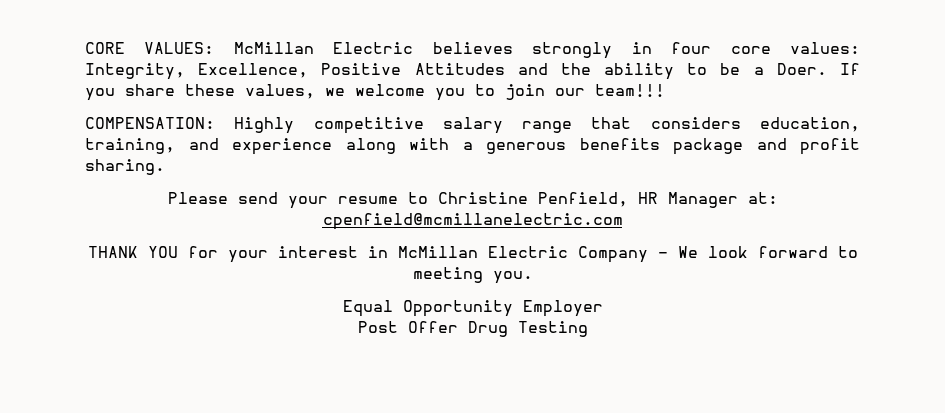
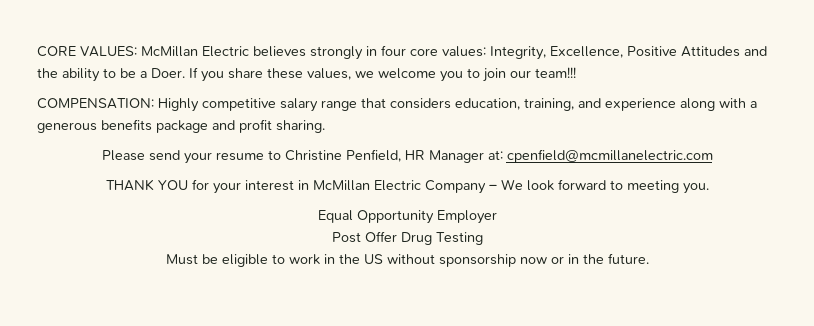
(588, 329) none -> [165,253,649,267] // Must be eligible to work in the US without sponsorship now or in the future.

